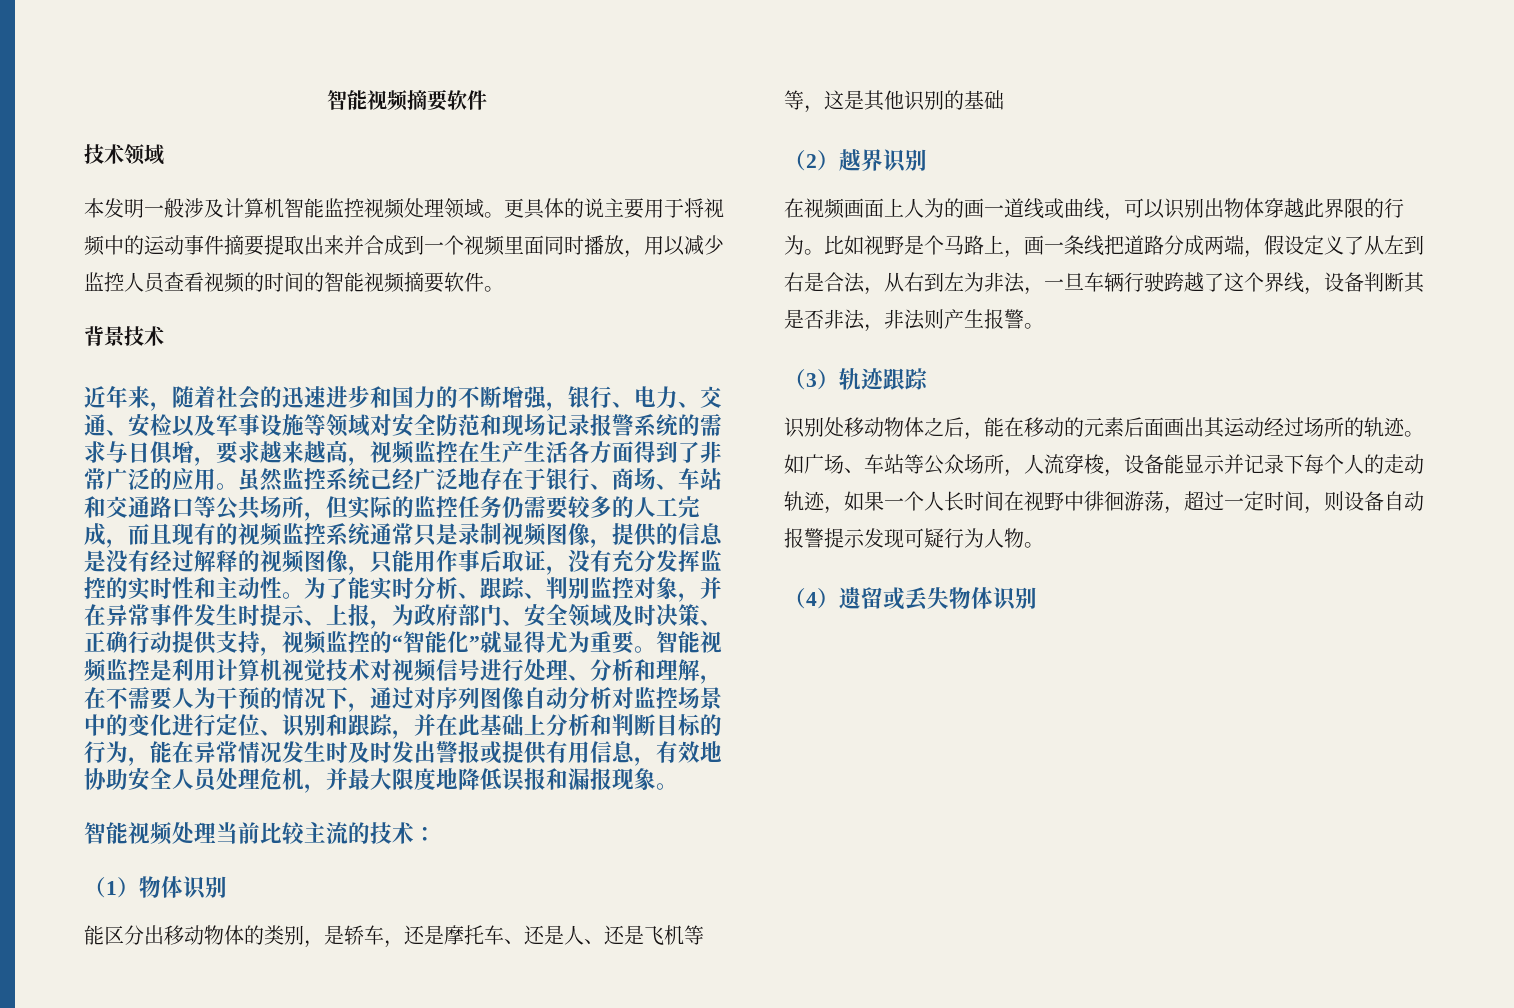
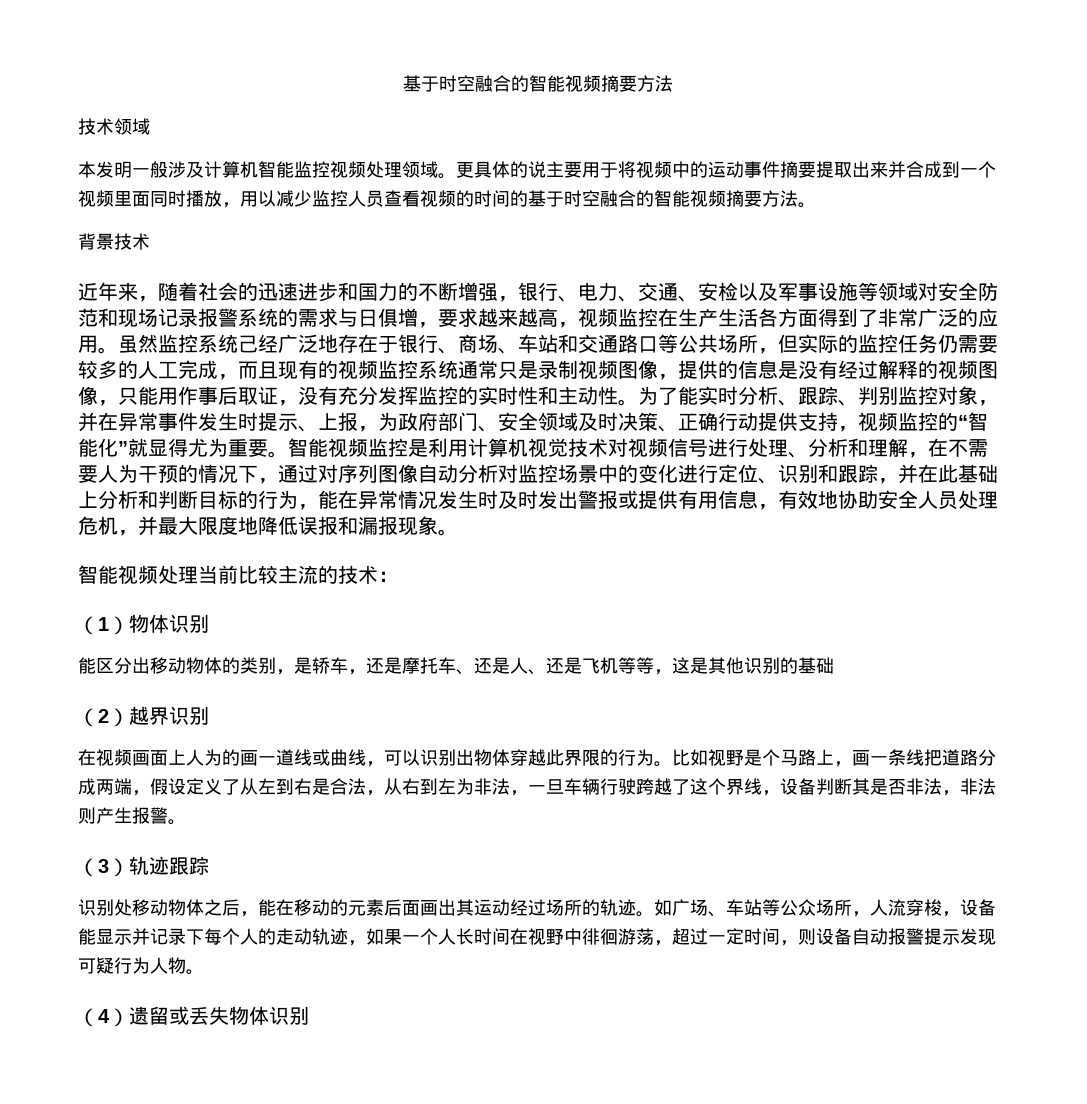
[327,90,487,111] 智能视频摘要软件 -> [403,75,673,92] 基于时空融合的智能视频摘要方法
[324,272,484,293] 智能视频摘要软件 -> [528,190,798,207] 基于时空融合的智能视频摘要方法

